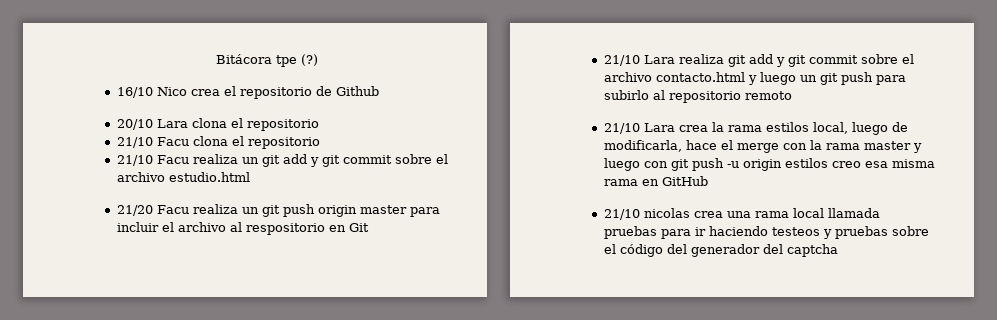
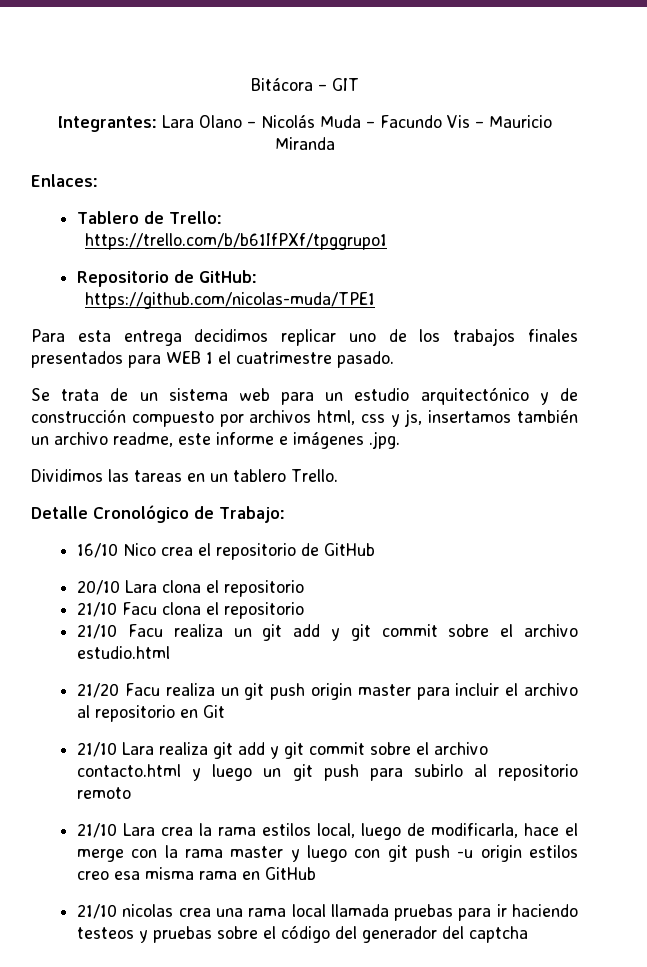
[276,54,318,67] tpe (?) -> [317,78,359,91] [57,115,552,132] [274,137,335,150] [31,174,98,187] [77,211,223,224] [84,233,387,250] [77,270,258,287] [84,292,375,309] [31,328,578,346] [31,351,394,368] [31,387,578,405] [31,409,578,427] [31,431,400,449] [31,469,338,482] [31,505,285,523] – GIT // Integrantes: Lara Olano – Nicolás Muda – Facundo Vis – Mauricio Miranda // Enlaces: // Tablero de Trello: // https://trello.com/b/b61IfPXf/tpggrupo1 // Repositorio de GitHub: // https://github.com/nicolas-muda/TPE1 // Para esta entrega decidimos replicar uno de los trabajos finales presentados para WEB 1 el cuatrimestre pasado. // Se trata de un sistema web para un estudio arquitectónico y de construcción compuesto por archivos html, css y js, insertamos también un archivo readme, este informe e imágenes .jpg. // Dividimos las tareas en un tablero Trello. // Detalle Cronológico de Trabajo:
[335,86,379,96] Github -> [324,543,376,556] GitHub
[245,223,325,235] respositorio -> [95,705,176,722] repositorio

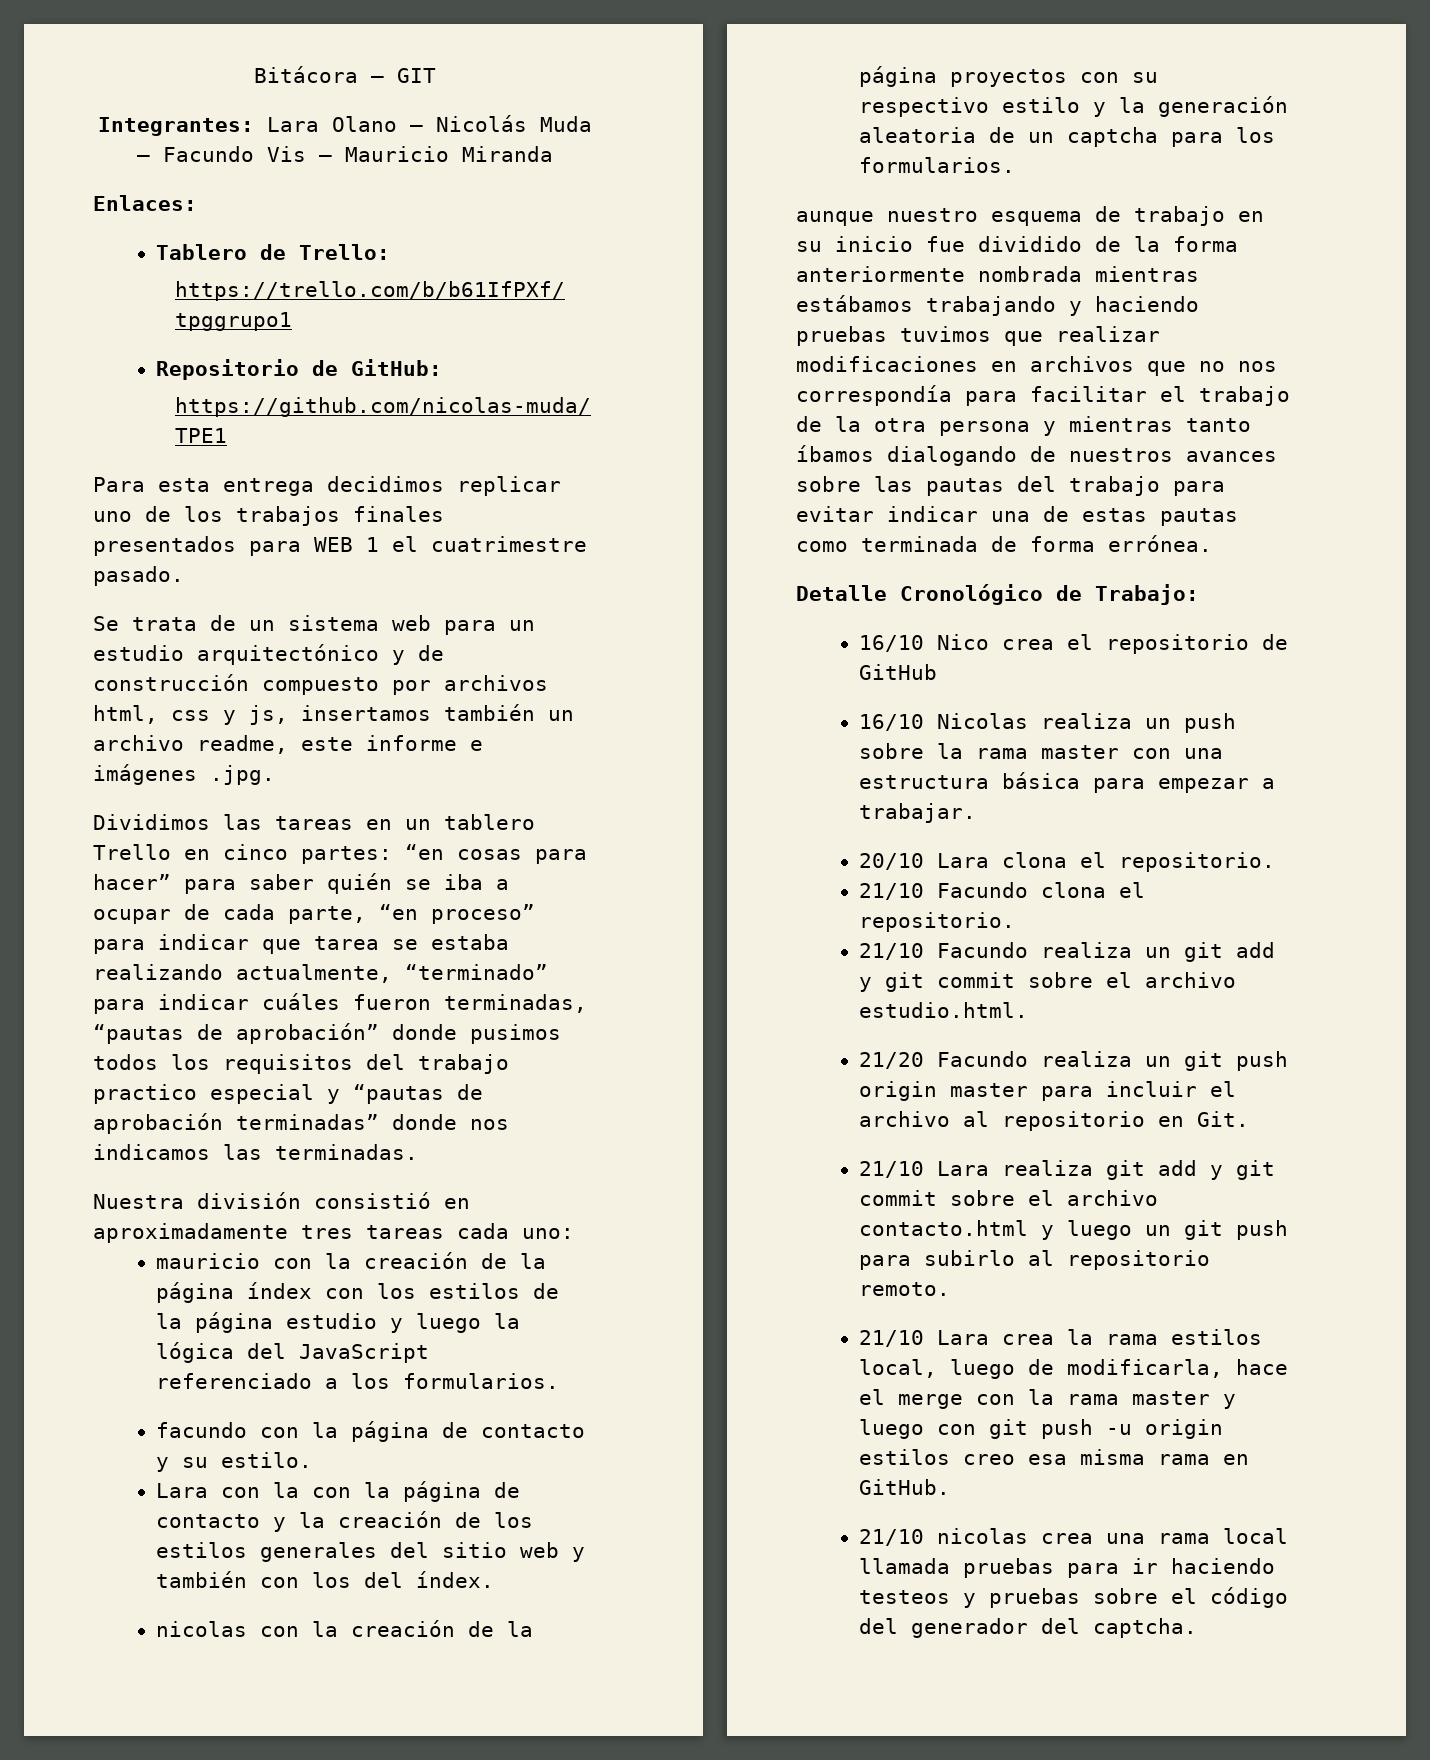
[291,469,338,482] Trello. -> [93,844,587,864] [93,873,509,894] [93,904,535,924] [93,934,509,954] [93,964,548,983] [93,993,587,1014] [93,1023,561,1044] [93,1054,509,1074] [93,1084,483,1104] [93,1113,509,1134] [93,1144,418,1160] [93,1192,470,1209] [93,1223,574,1243] [156,1252,547,1269] [156,1282,560,1303] [156,1312,521,1333] [156,1342,430,1363] [156,1373,560,1389] [156,1421,586,1442] [156,1452,313,1472] [156,1481,521,1502] [156,1511,534,1532] [156,1542,586,1562] [156,1571,495,1588] [156,1620,534,1637] [859,66,1159,87] [859,96,1289,117] [859,127,1276,147] [859,157,1016,173] [796,206,1264,226] [796,236,1238,252] [796,266,1199,282] [796,295,1199,316] [796,326,1160,346] [796,356,1277,376] [796,385,1290,406] [796,416,1251,436] [796,445,1277,466] [796,476,1225,496] [796,506,1238,526] [796,535,1212,552] Trello en cinco partes: “en cosas para hacer” para saber quién se iba a ocupar de cada parte, “en proceso” para indicar que tarea se estaba realizando actualmente, “terminado” para indicar cuáles fueron terminadas, “pautas de aprobación” donde pusimos todos los requisitos del trabajo practico especial y “pautas de aprobación terminadas” donde nos indicamos las terminadas. // Nuestra división consistió en aproximadamente tres tareas cada uno: // mauricio con la creación de la página índex con los estilos de la página estudio y luego la lógica del JavaScript referenciado a los formularios. // facundo con la página de contacto y su estilo. // Lara con la con la página de contacto y la creación de los estilos generales del sitio web y también con los del índex. // nicolas con la creación de la página proyectos con su respectivo estilo y la generación aleatoria de un captcha para los formularios. // aunque nuestro esquema de trabajo en su inicio fue dividido de la forma anteriormente nombrada mientras estábamos trabajando y haciendo pruebas tuvimos que realizar modificaciones en archivos que no nos correspondía para facilitar el trabajo de la otra persona y mientras tanto íbamos dialogando de nuestros avances sobre las pautas del trabajo para evitar indicar una de estas pautas como terminada de forma errónea.
(376, 549) none -> [859,713,1237,733] [859,743,1224,759] [859,772,1276,793] [859,803,977,823] // 16/10 Nicolas realiza un push sobre la rama master con una estructura básica para empezar a trabajar.
[224,580,305,597] [77,602,305,619] [77,624,163,639] repositorio // 21/10 Facu clona el repositorio // 21/10 Facu -> [1119,852,1276,872] [859,882,1146,900] [859,912,1016,932] [859,942,1029,960] repositorio. // 21/10 Facundo clona el repositorio. // 21/10 Facundo
[77,646,171,659] estudio.html -> [859,1002,1029,1018] estudio.html.
[124,683,160,696] Facu -> [937,1051,1029,1067] Facundo
[203,705,226,718] Git -> [1197,1111,1250,1127] Git.
[77,787,132,799] remoto -> [859,1282,951,1296] remoto.
[265,867,317,880] GitHub -> [859,1479,951,1495] GitHub.
[469,926,529,943] captcha -> [1093,1618,1198,1638] captcha.

